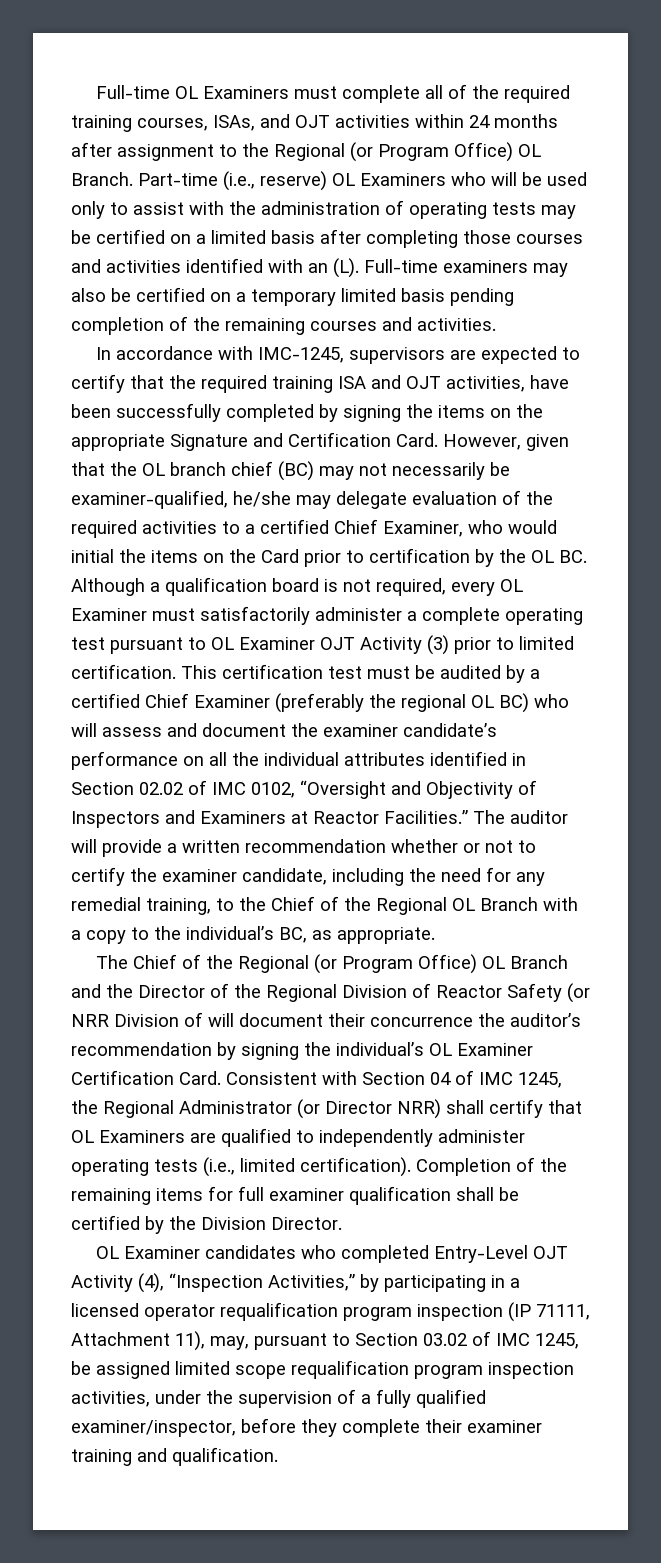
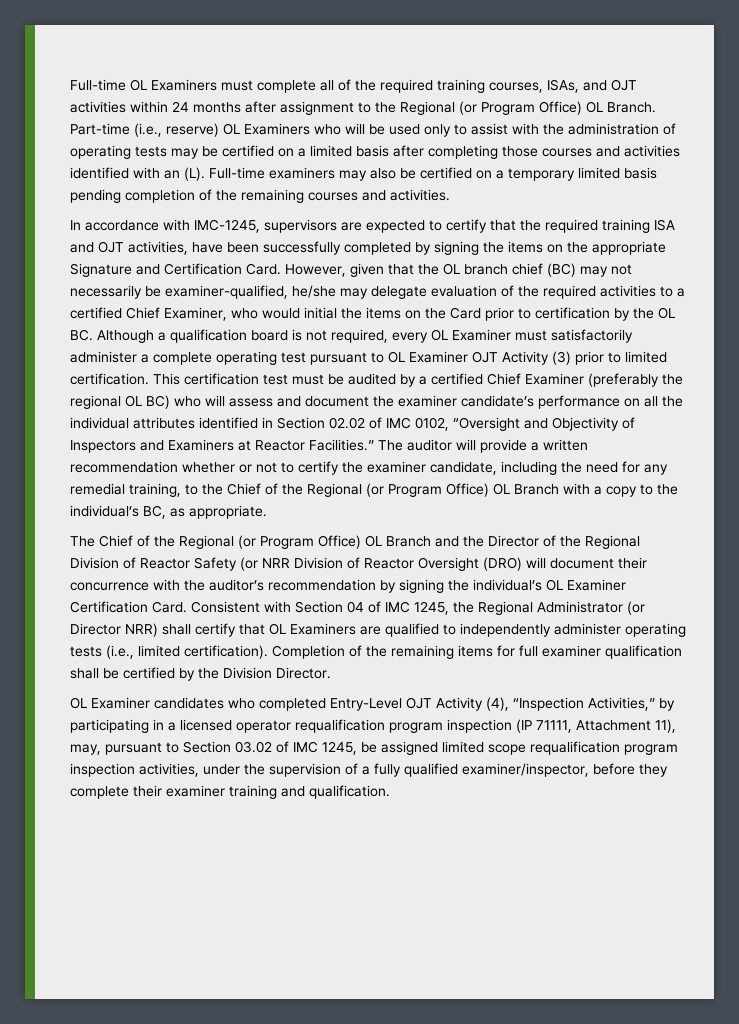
(447, 906) none -> [366,483,489,497] (or Program Office)
(203, 1019) none -> [364,557,522,571] Reactor Oversight (DRO)
(473, 1022) none -> [153,579,180,591] with

